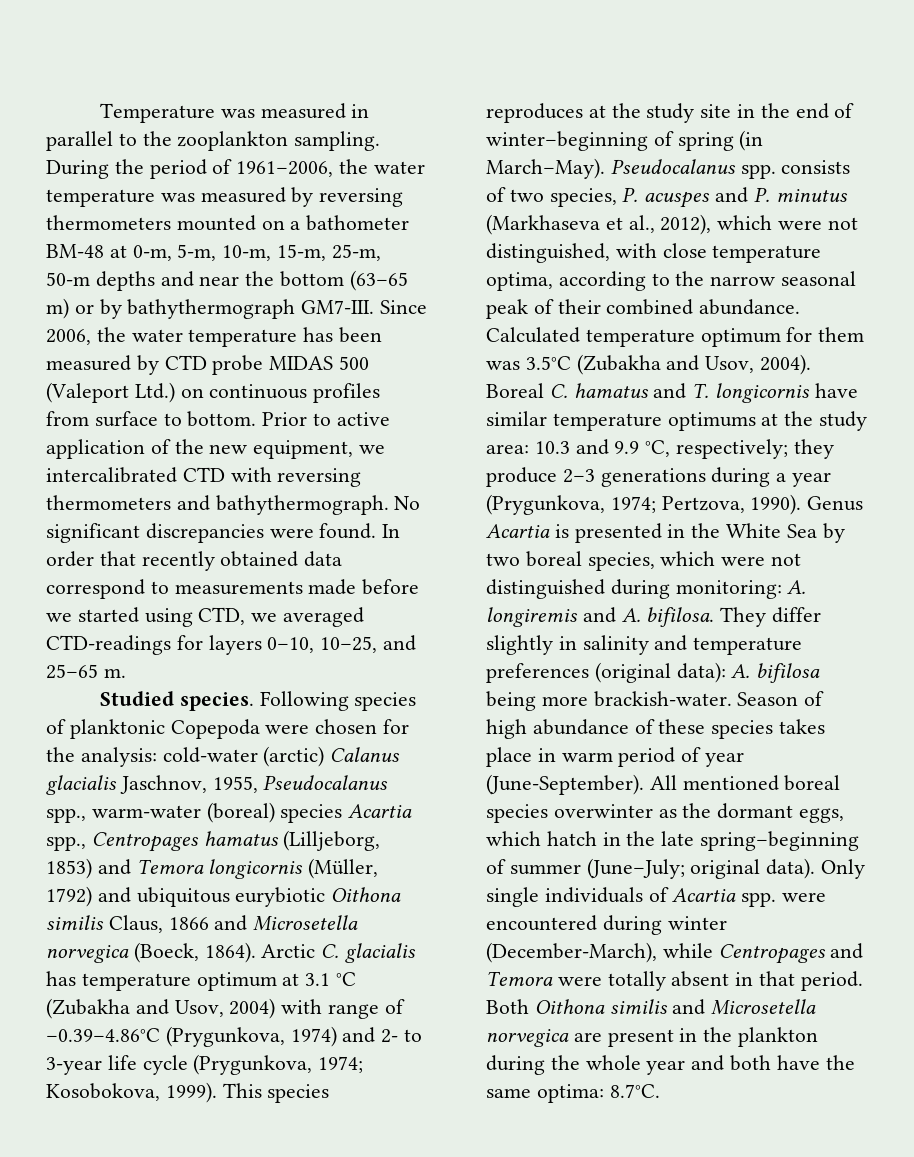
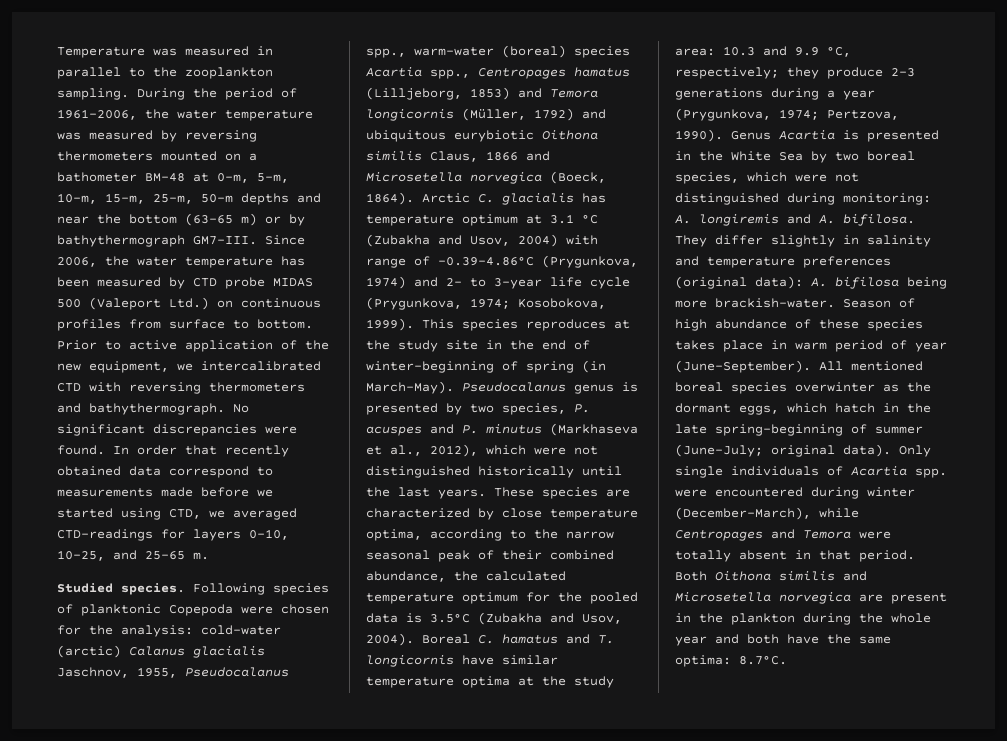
[740,160,851,179] [486,187,506,202] spp. consists of -> [574,382,638,394] [366,403,462,415] genus is presented by
[486,243,657,263] distinguished, with -> [366,466,622,478] [366,487,630,499] [366,508,494,520] distinguished historically until the last years. These species are characterized by
[699,299,801,315] [486,327,865,347] [486,361,520,370] abundance. Calculated temperature optimum for them was -> [366,571,566,582] [366,592,638,604] [366,613,422,623] abundance, the calculated temperature optimum for the pooled data is
[667,412,756,431] optimums -> [462,676,510,688] optima

